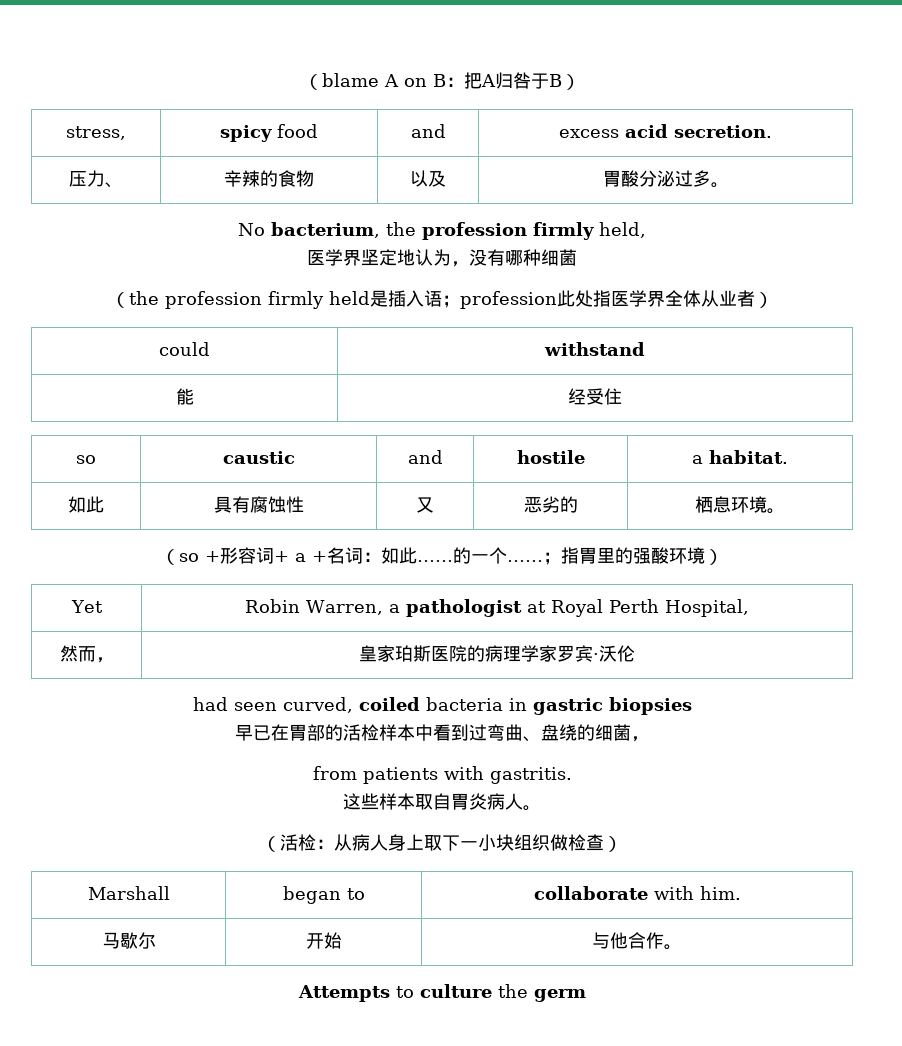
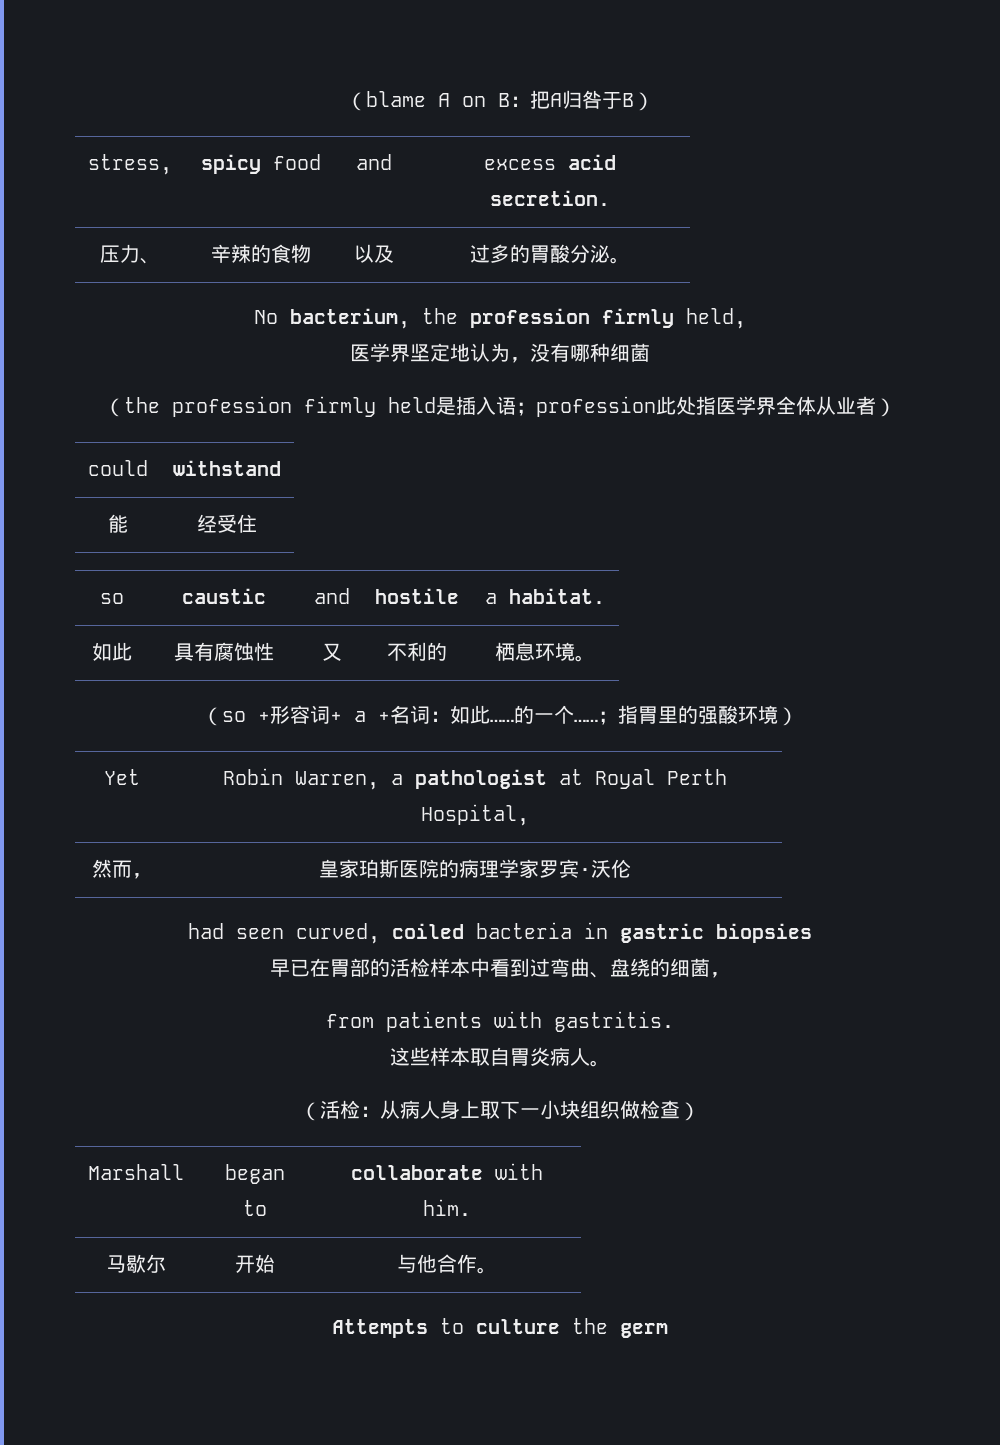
(446, 179) none -> [470,244,530,263] 过多的
[674,170,711,187] 过多 -> (610, 253) none
[523,496,560,513] 恶劣 -> [387,642,427,661] 不利

